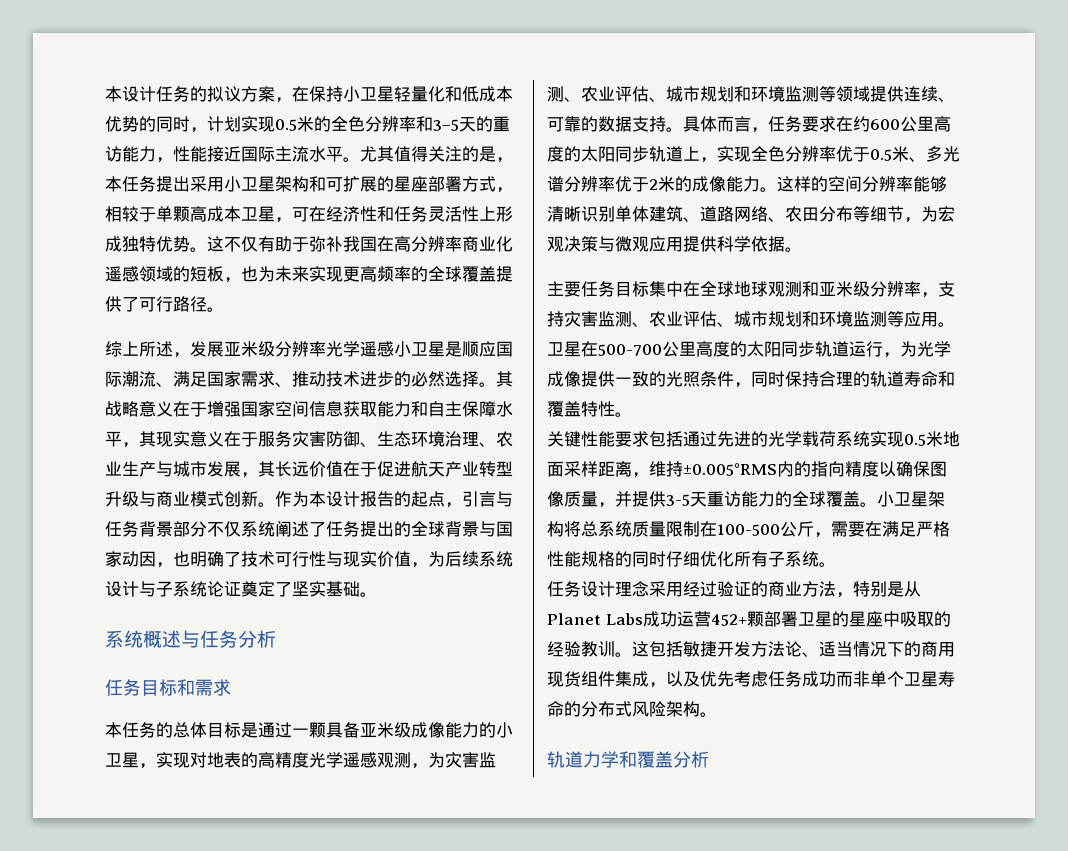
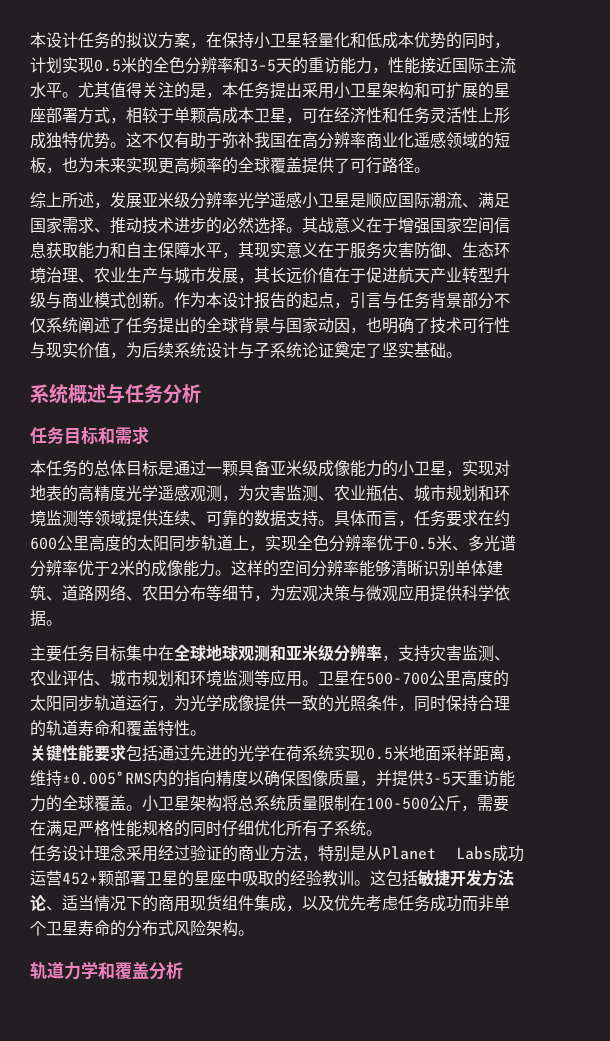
[122,401,139,417] 略 -> (334, 225) none
[615,86,632,102] 评 -> [366,485,382,501] 瓶
[802,431,819,447] 载 -> [270,745,286,761] 在

